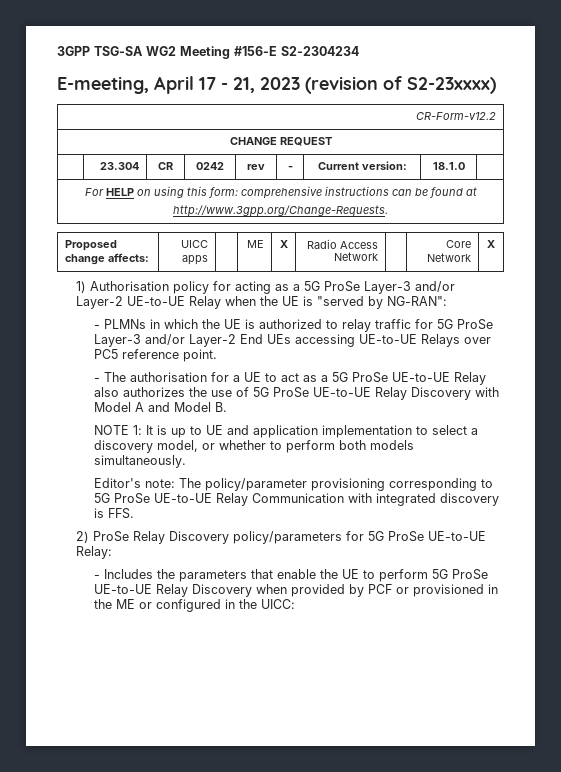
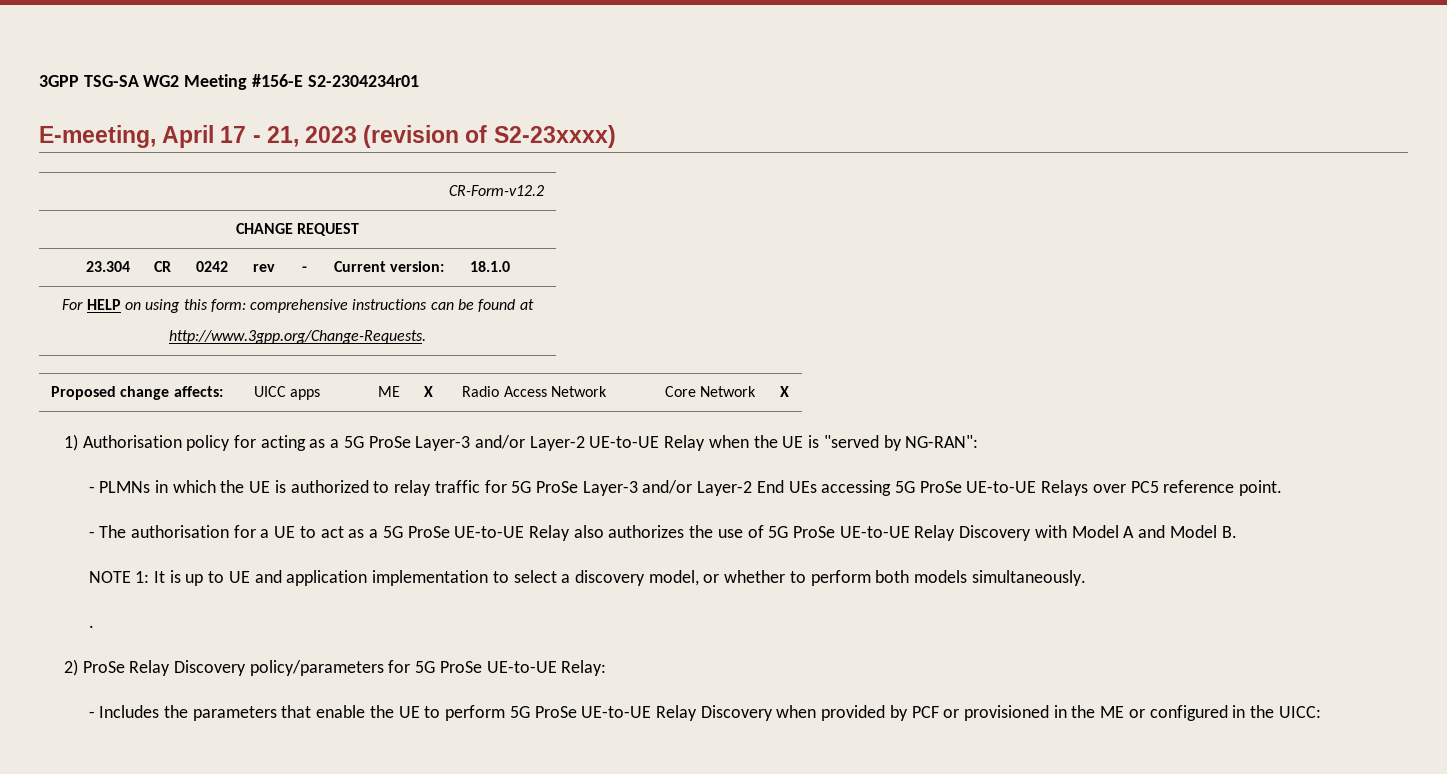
[281,46,359,56] S2-2304234 -> [307,75,419,87] S2-2304234r01
(356, 340) none -> [895,481,962,493] 5G ProSe
[94,478,494,491] [94,493,500,506] [94,508,135,519] Editor's note: The policy/parameter provisioning corresponding to 5G ProSe UE-to-UE Relay Communication with integrated discovery is FFS. -> [88,625,94,628] .

